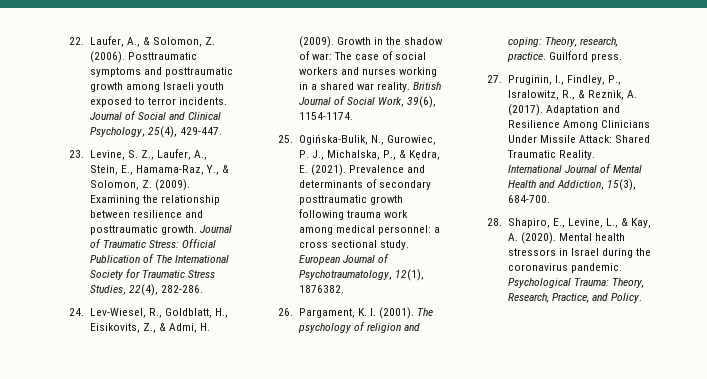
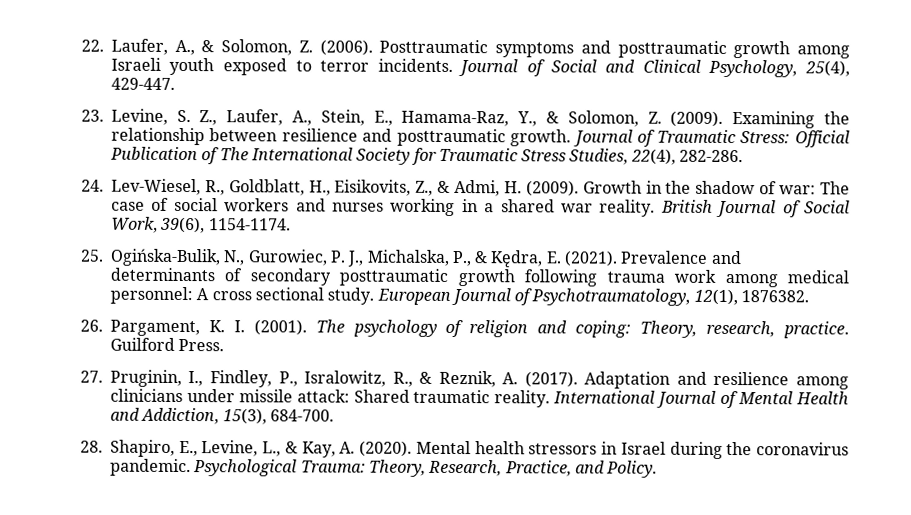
[434,227,441,233] a -> [196,288,210,301] A
[591,53,623,62] press. -> [178,338,225,352] Press.
[507,120,651,130] [507,135,651,143] [506,150,596,160] Resilience Among Clinicians Under Missile Attack: Shared Traumatic Reality. -> [713,371,849,390] [109,388,551,408] resilience among clinicians under missile attack: Shared traumatic reality.

